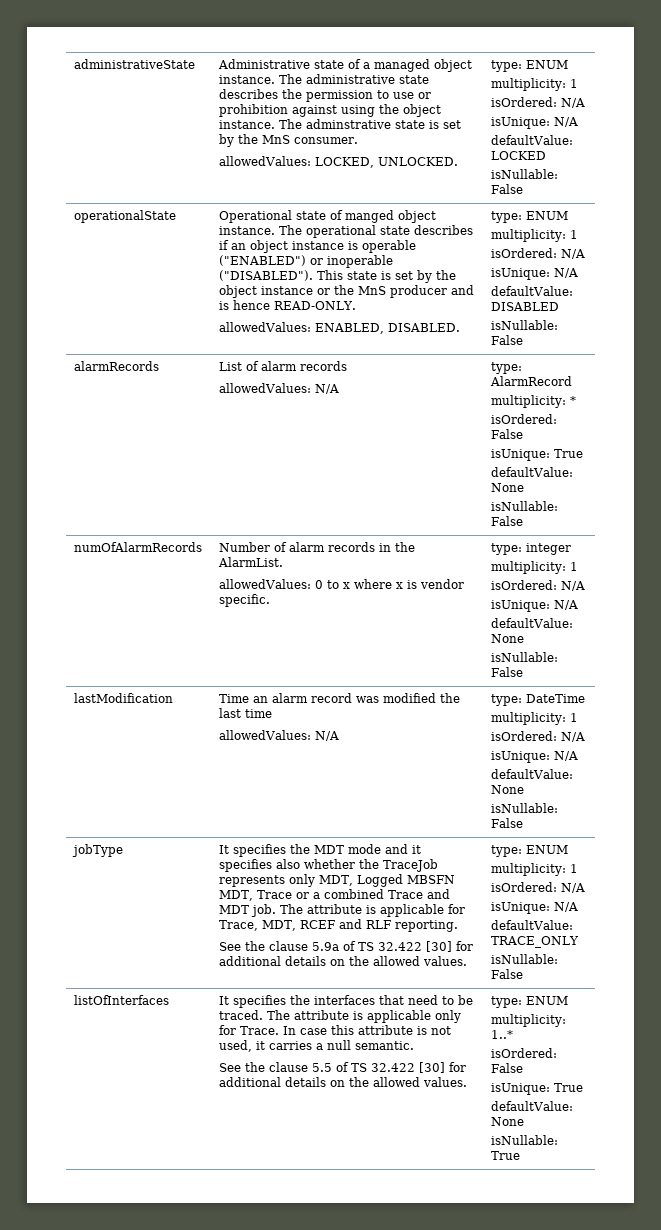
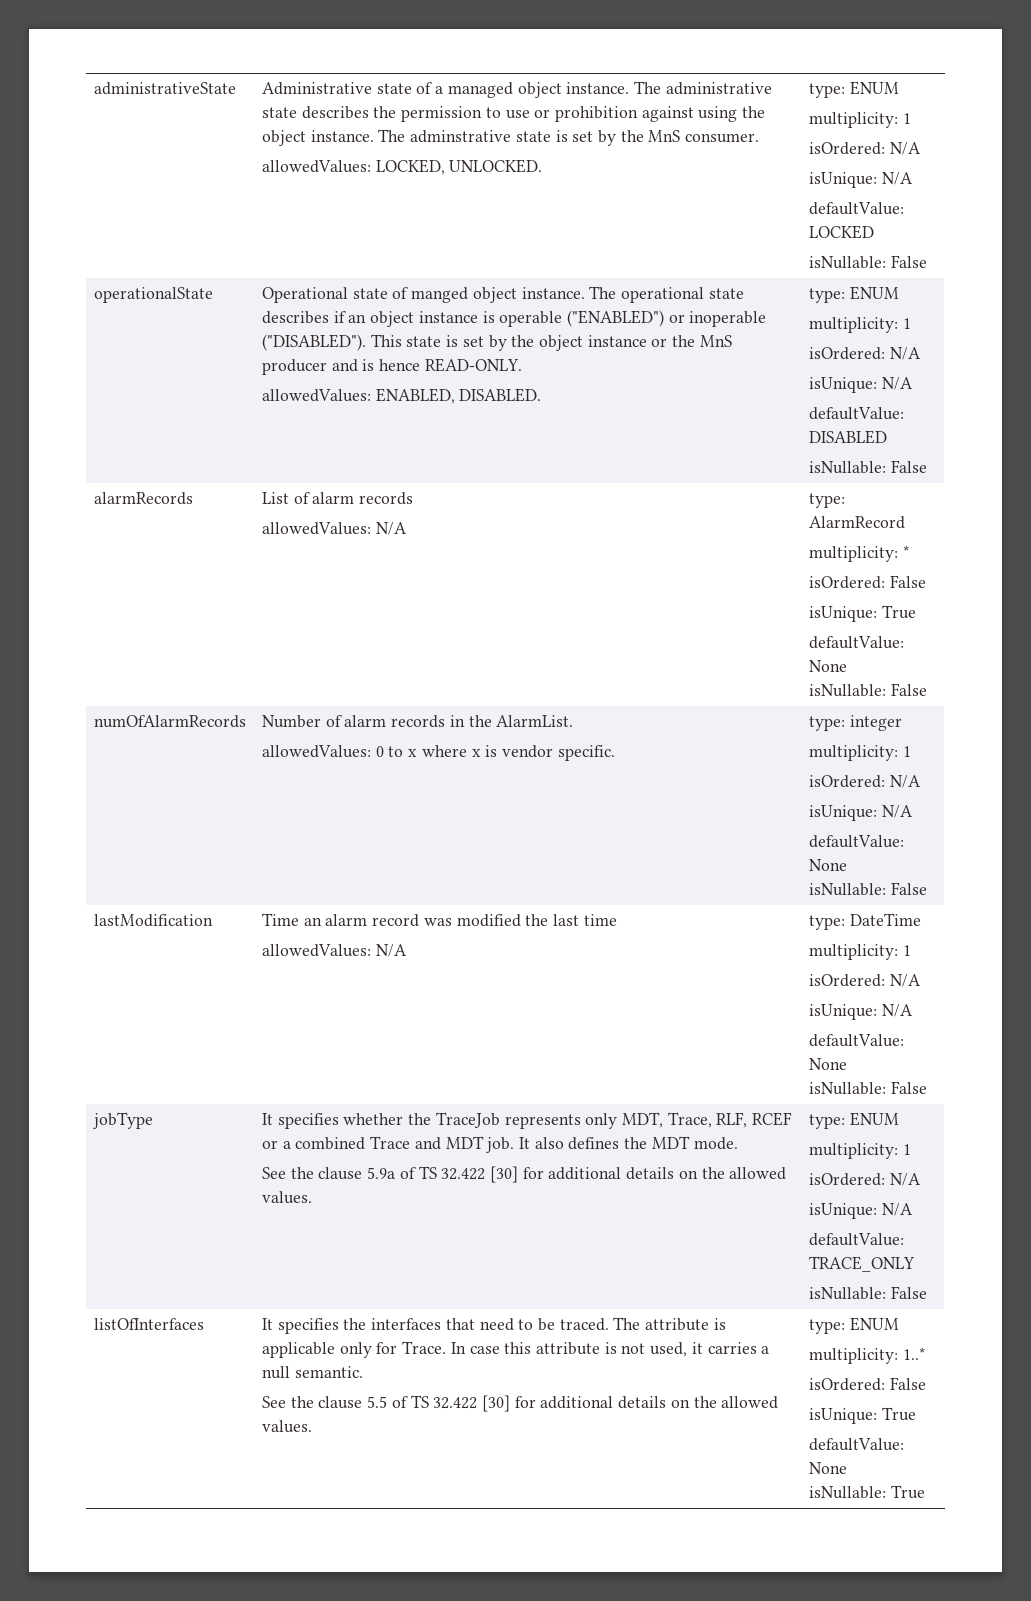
[290,844,422,854] [219,859,301,872] the MDT mode and it specifies also -> (339, 1121) none
[357,874,456,887] [219,890,293,901] Logged MBSFN MDT, Trace -> [667,1112,793,1128] Trace, RLF, RCEF
[280,904,466,917] [219,919,459,932] The attribute is applicable for Trace, MDT, RCEF and RLF reporting. -> [518,1136,738,1150] It also defines the MDT mode.

